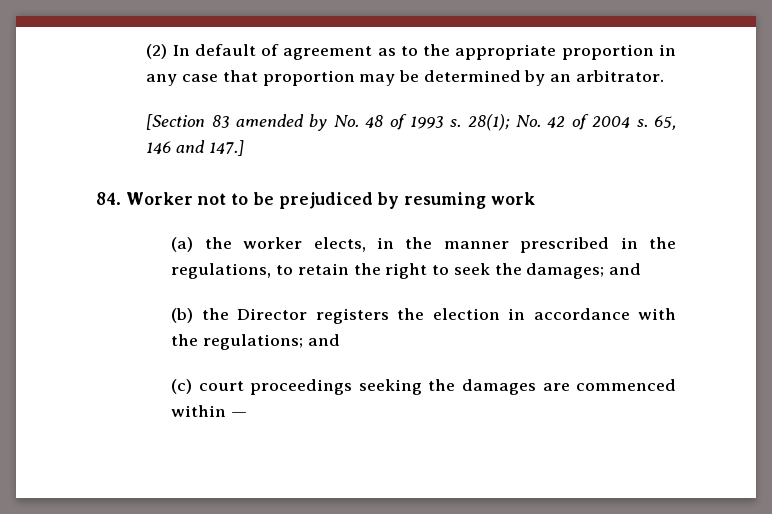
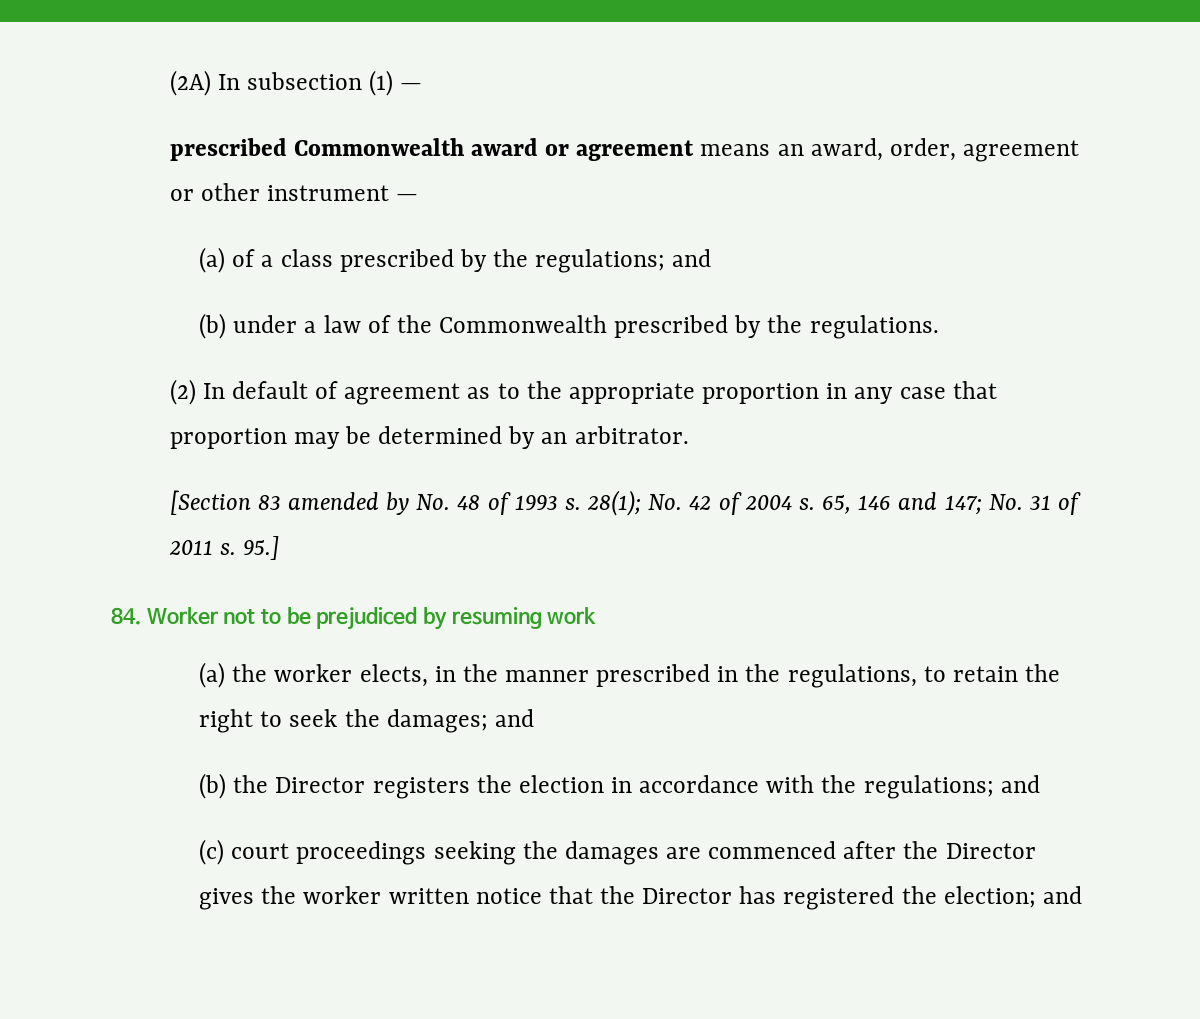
(146, 51) none -> [169,70,423,96] [169,138,1080,162] [169,183,419,201] [199,247,712,273] [199,313,939,339] (2A) In subsection (1) — // prescribed Commonwealth award or agreement means an award, order, agreement or other instrument — // (a) of a class prescribed by the regulations; and // (b) under a law of the Commonwealth prescribed by the regulations. //
[208,140,244,156] 147.] -> [944,492,1081,515] [168,536,280,560] 147; No. 31 of 2011 s. 95.]
[171,405,248,417] within — -> [843,841,1036,859] [199,886,1082,910] after the Director gives the worker written notice that the Director has registered the election; and

